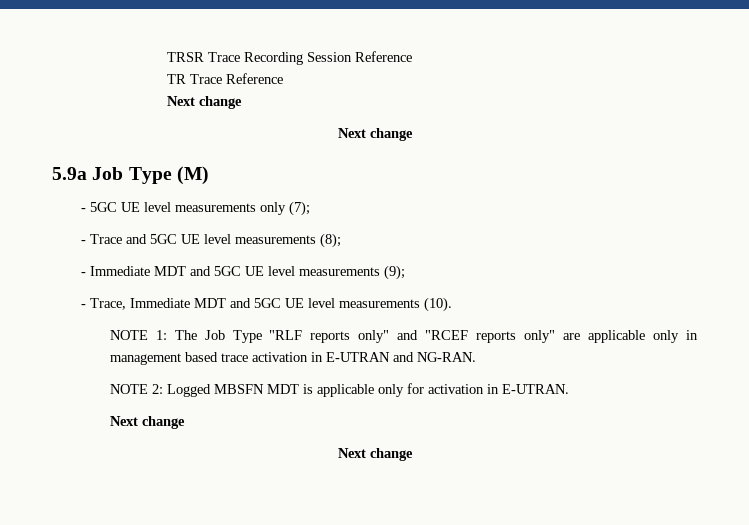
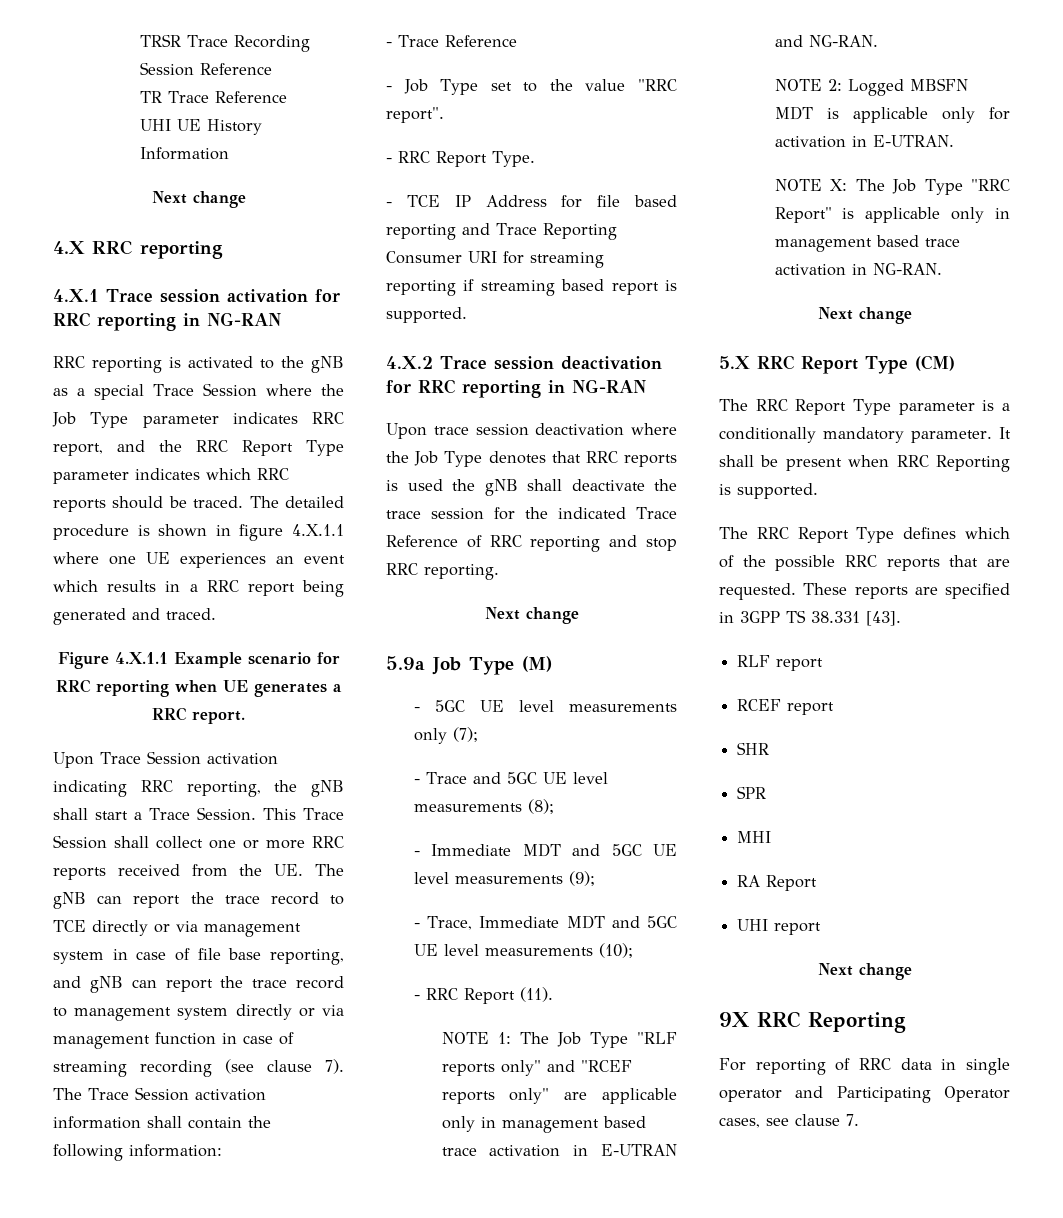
[167,96,243,109] Next change -> [140,119,263,135] [140,147,230,160] [151,191,246,208] [53,240,223,259] [53,289,340,303] [53,312,281,331] [53,356,344,373] [53,383,344,400] [52,412,344,428] [53,440,345,456] [53,468,289,484] [53,496,344,512] [53,524,344,541] [53,552,345,568] [53,580,344,597] [53,608,216,625] [57,652,340,669] [55,679,342,697] [152,707,245,724] [53,751,278,768] [53,780,344,797] [53,807,345,821] [53,835,344,849] [53,864,344,880] [53,892,344,909] [53,920,301,937] [53,948,344,965] [53,976,344,993] [53,1004,344,1021] [53,1032,294,1049] [53,1059,344,1077] [53,1087,266,1101] [53,1116,271,1129] [53,1144,222,1161] [386,35,517,47] [386,79,677,95] [386,107,444,123] [386,151,535,167] [386,195,677,208] [386,223,617,240] [386,251,604,268] [386,279,677,296] [386,307,467,323] [386,356,662,370] [386,379,646,398] [386,423,677,439] [386,451,677,467] [386,479,677,496] [386,507,678,520] [386,535,677,552] [386,563,499,580] UHI UE History Information // Next change // 4.X RRC reporting // 4.X.1 Trace session activation for RRC reporting in NG-RAN // RRC reporting is activated to the gNB as a special Trace Session where the Job Type parameter indicates RRC report, and the RRC Report Type parameter indicates which RRC reports should be traced. The detailed procedure is shown in figure 4.X.1.1 where one UE experiences an event which results in a RRC report being generated and traced. // Figure 4.X.1.1 Example scenario for RRC reporting when UE generates a RRC report. // Upon Trace Session activation indicating RRC reporting, the gNB shall start a Trace Session. This Trace Session shall collect one or more RRC reports received from the UE. The gNB can report the trace record to TCE directly or via management system in case of file base reporting, and gNB can report the trace record to management system directly or via management function in case of streaming recording (see clause 7). The Trace Session activation information shall contain the following information: // - Trace Reference // - Job Type set to the value "RRC report". // - RRC Report Type. // - TCE IP Address for file based reporting and Trace Reporting Consumer URI for streaming reporting if streaming based report is supported. // 4.X.2 Trace session deactivation for RRC reporting in NG-RAN // Upon trace session deactivation where the Job Type denotes that RRC reports is used the gNB shall deactivate the trace session for the indicated Trace Reference of RRC reporting and stop RRC reporting.
[423,297,452,312] (10). -> [598,943,633,958] [413,987,553,1004] (10); // - RRC Report (11).
[109,416,185,429] [337,448,413,461] Next change // Next change -> [774,179,1010,195] [774,207,1010,223] [774,235,960,252] [774,263,942,276] [817,307,912,324] [719,355,955,374] [719,399,1010,415] [719,427,1011,443] [719,455,1010,472] [719,483,818,499] [719,527,1010,543] [719,555,1010,571] [719,583,1010,600] [719,610,901,626] [737,655,824,671] [737,699,835,715] [737,742,770,755] [737,786,767,799] [737,831,772,843] [737,875,818,891] [737,919,822,935] [817,963,912,980] [719,1011,906,1033] [719,1058,1010,1075] [719,1086,1010,1103] [719,1114,859,1128] NOTE X: The Job Type "RRC Report" is applicable only in management based trace activation in NG-RAN. // Next change // 5.X RRC Report Type (CM) // The RRC Report Type parameter is a conditionally mandatory parameter. It shall be present when RRC Reporting is supported. // The RRC Report Type defines which of the possible RRC reports that are requested. These reports are specified in 3GPP TS 38.331 [43]. // RLF report // RCEF report // SHR // SPR // MHI // RA Report // UHI report // Next change // 9X RRC Reporting // For reporting of RRC data in single operator and Participating Operator cases, see clause 7.

